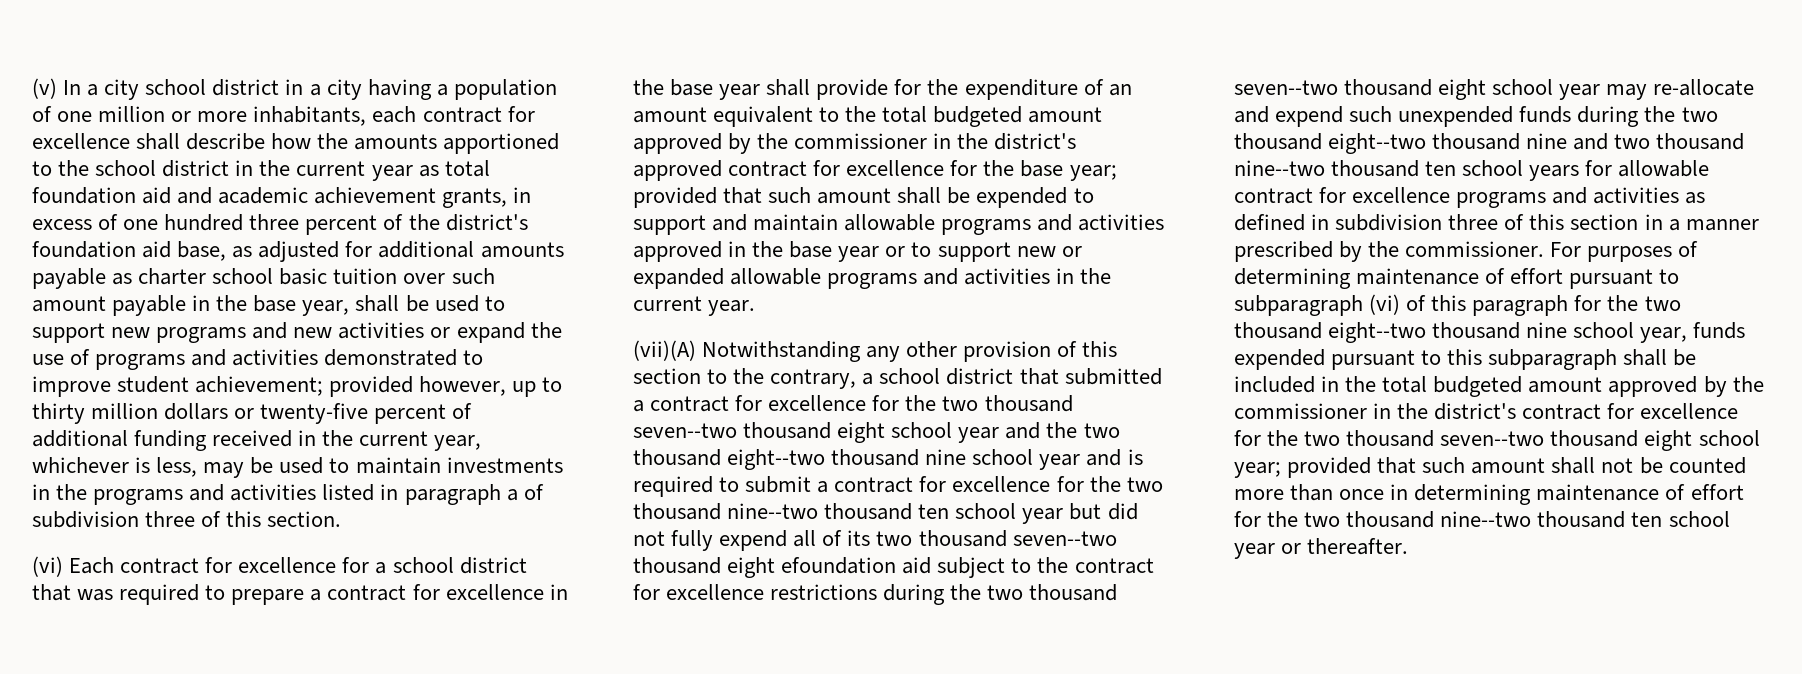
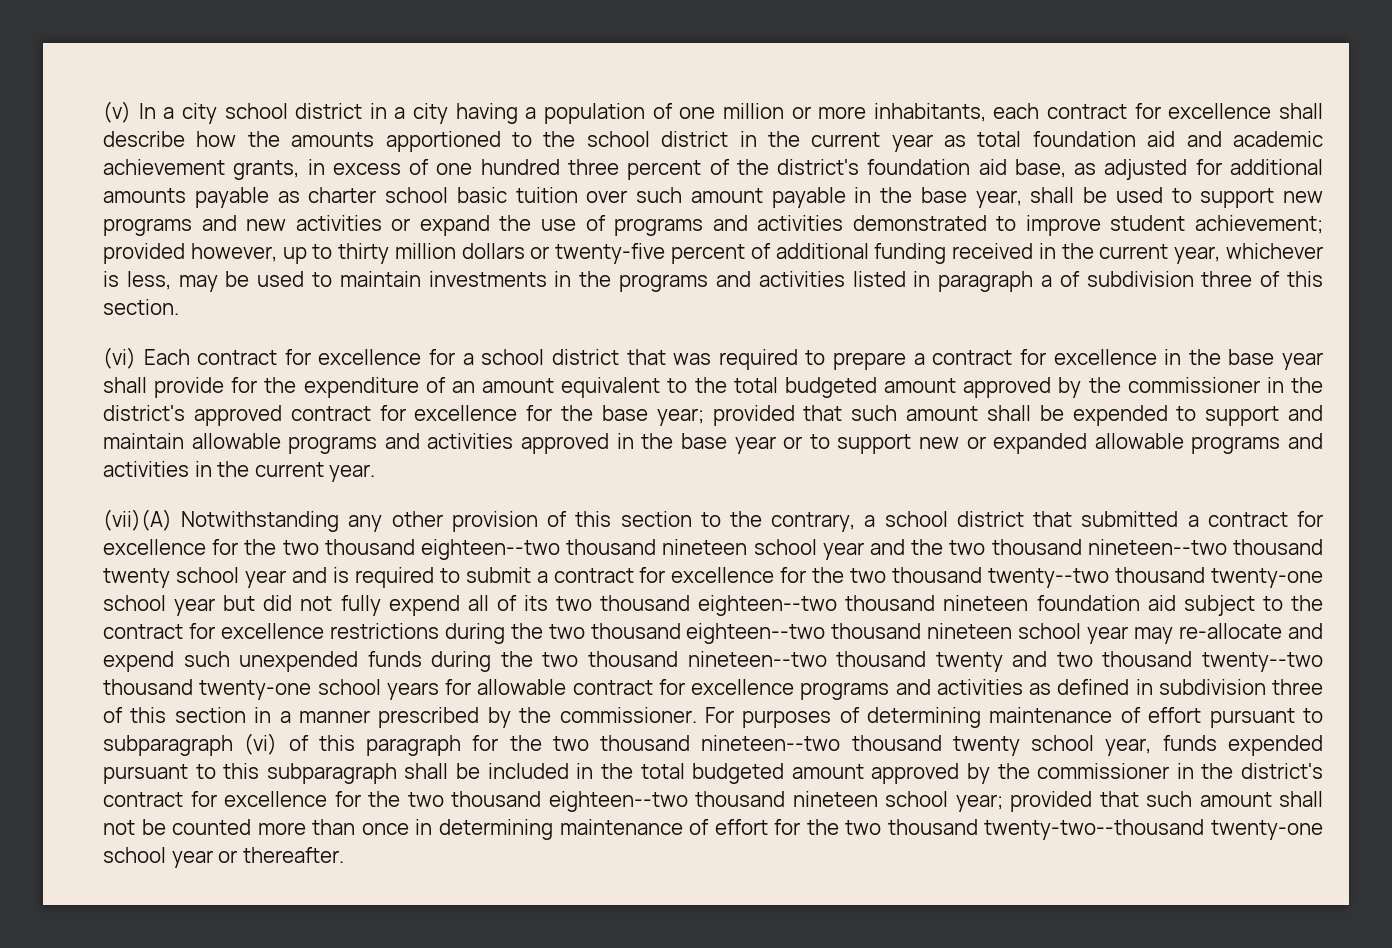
[633,422,886,443] seven--two thousand eight -> [421,539,748,560] eighteen--two thousand nineteen
[727,449,967,470] eight--two thousand nine -> [1087,539,1324,555] [103,568,170,588] nineteen--two thousand twenty
[727,503,950,520] nine--two thousand ten -> [988,567,1323,588] twenty--two thousand twenty-one
[1012,531,1117,546] [633,557,897,578] seven--two thousand eight efoundation -> [698,595,1140,616] eighteen--two thousand nineteen foundation
[1234,79,1487,100] seven--two thousand eight -> [686,623,1013,644] eighteen--two thousand nineteen
[1328,133,1745,154] [1234,160,1457,177] eight--two thousand nine and two thousand nine--two thousand ten -> [687,651,1323,672] [103,679,312,700] nineteen--two thousand twenty and two thousand twenty--two thousand twenty-one
[1328,322,1568,343] eight--two thousand nine -> [701,735,1020,756] nineteen--two thousand twenty
[1440,430,1693,451] seven--two thousand eight -> [548,791,878,812] eighteen--two thousand nineteen
[1440,511,1663,528] nine--two thousand ten -> [984,819,1323,840] twenty-two--thousand twenty-one

